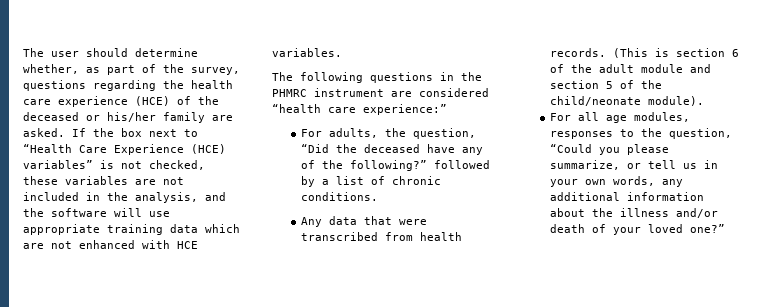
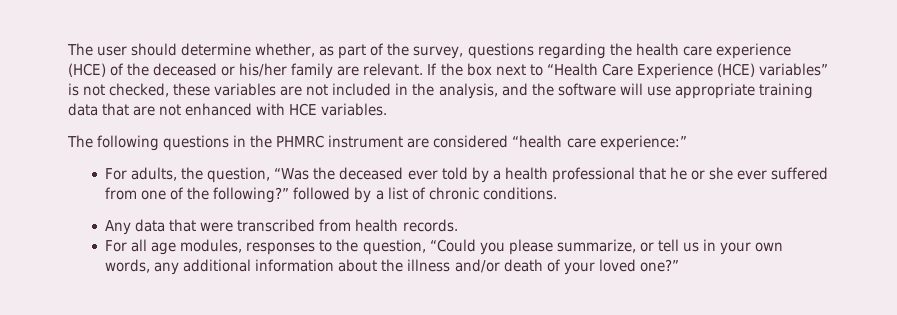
[23,128,65,137] asked. -> [363,63,424,76] relevant.
[205,224,240,233] which -> [102,103,130,116] that
[300,144,483,155] “Did the deceased have any -> [274,167,829,183] [105,187,167,200] “Was the deceased ever told by a health professional that he or she ever suffered from one
[612,48,739,58] [549,64,711,73] [549,80,662,89] [549,96,704,106] (This is section 6 of the adult module and section 5 of the child/neonate module). -> (458, 225) none

